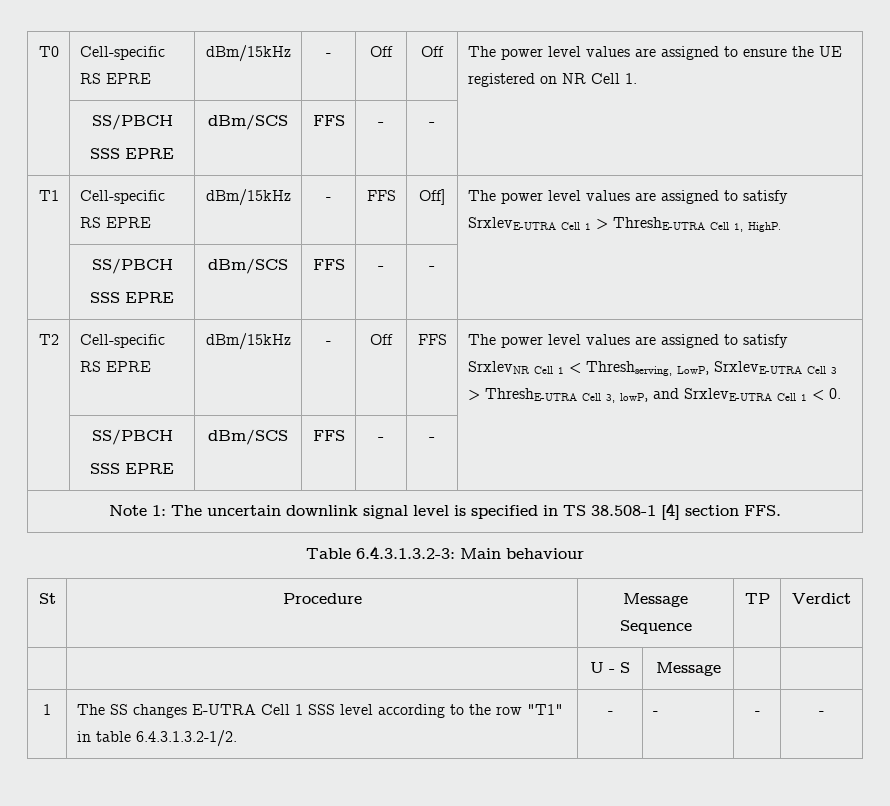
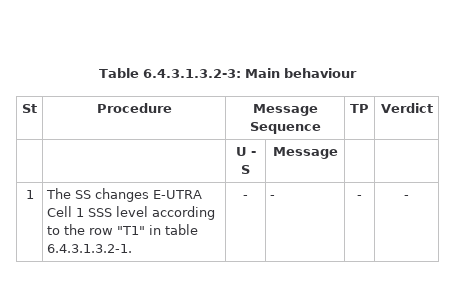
[38,46,59,57] [79,46,165,60] [79,73,151,84] [205,45,291,62] [326,53,331,57] [370,46,393,57] [421,46,444,57] [467,46,842,60] [467,73,637,87] [91,114,173,130] [90,148,174,159] [208,114,288,130] [312,115,345,126] [378,122,384,126] [429,122,435,126] [38,190,59,201] [79,190,165,204] [79,217,151,228] [205,189,291,206] [326,197,331,201] [366,190,396,201] [419,189,445,205] [467,190,788,204] [467,217,781,232] [91,258,173,274] [90,292,174,303] [208,258,288,274] [312,259,345,270] [378,266,384,270] [429,266,435,270] [38,334,59,345] [79,334,165,348] [79,361,151,372] [205,333,291,350] [326,341,331,345] [370,334,393,345] [417,334,447,345] [467,334,788,348] [467,361,837,376] [467,388,841,403] [91,429,173,445] [90,463,174,474] [208,429,288,445] [312,430,345,441] [378,437,384,441] [429,437,435,441] [109,503,781,520] T0 | Cell-specific RS EPRE | dBm/15kHz | - | Off | Off | The power level values are assigned to ensure the UE registered on NR Cell 1. // | SS/PBCH // SSS EPRE | dBm/SCS | FFS | - | - | // T1 | Cell-specific RS EPRE | dBm/15kHz | - | FFS | Off] | The power level values are assigned to satisfy SrxlevE-UTRA Cell 1 > ThreshE-UTRA Cell 1, HighP. // | SS/PBCH // SSS EPRE | dBm/SCS | FFS | - | - | // T2 | Cell-specific RS EPRE | dBm/15kHz | - | Off | FFS | The power level values are assigned to satisfy SrxlevNR Cell 1 < Threshserving, LowP, SrxlevE-UTRA Cell 3 > ThreshE-UTRA Cell 3, lowP, and SrxlevE-UTRA Cell 1 < 0. // | SS/PBCH // SSS EPRE | dBm/SCS | FFS | - | - | // Note 1: The uncertain downlink signal level is specified in TS 38.508-1 [4] section FFS. // -> (99, 73) none
[135,730,237,747] 6.4.3.1.3.2-1/2. -> [47,244,133,253] 6.4.3.1.3.2-1.

